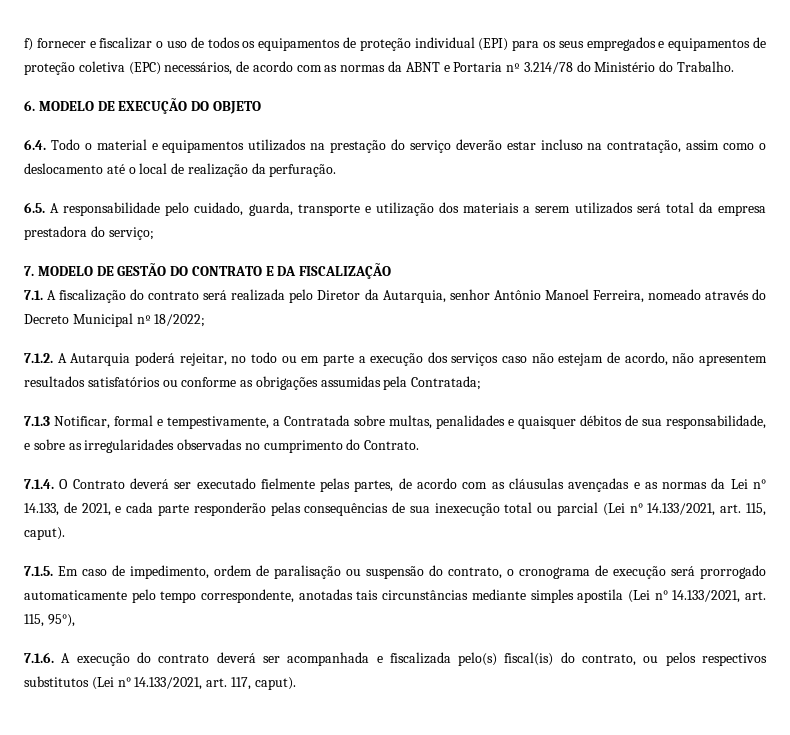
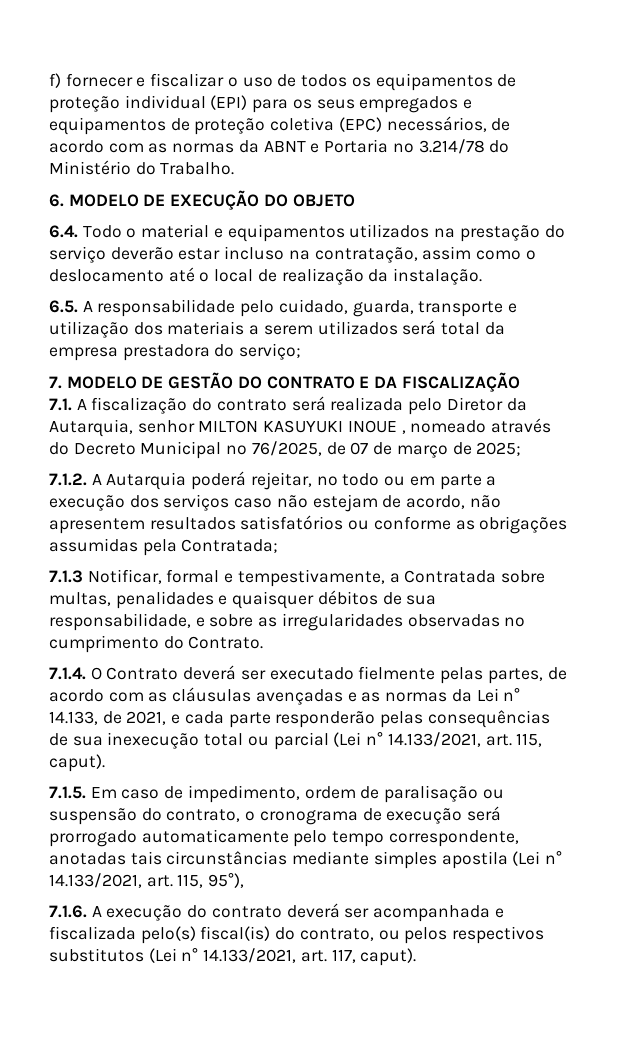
[269,164,337,177] perfuração. -> [393,268,483,285] instalação.
[493,289,644,303] Antônio Manoel Ferreira, -> [198,420,406,434] MILTON KASUYUKI INOUE ,
[154,314,206,327] 18/2022; -> [251,441,522,458] 76/2025, de 07 de março de 2025;

